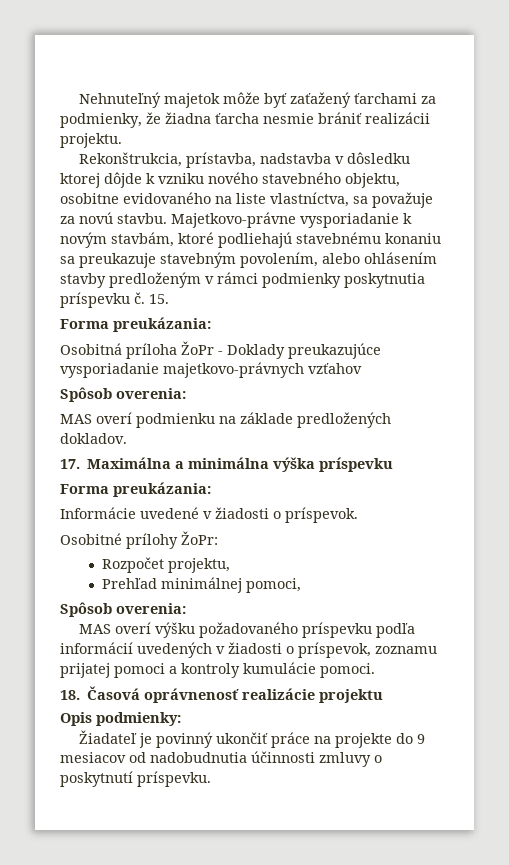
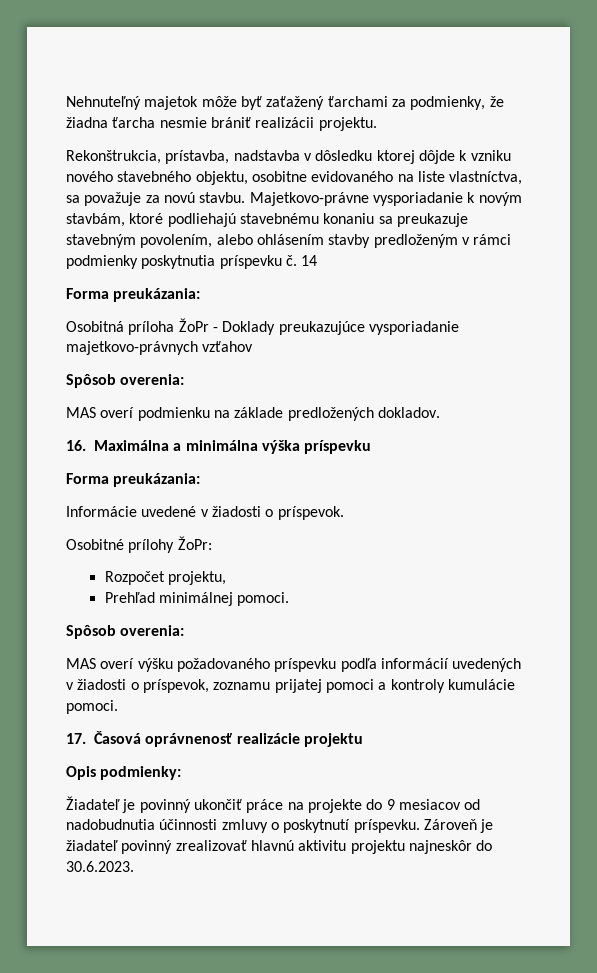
[149,294,169,304] 15. -> [301,255,318,266] 14
[60,459,80,469] 17. -> [66,440,86,451] 16.
[245,578,301,593] pomoci, -> [237,592,290,606] pomoci.
[60,690,80,700] 18. -> [66,733,86,744] 17.
(211, 779) none -> [423,819,494,833] [66,840,493,854] [66,861,134,872] Zároveň je žiadateľ povinný zrealizovať hlavnú aktivitu projektu najneskôr do 30.6.2023.

